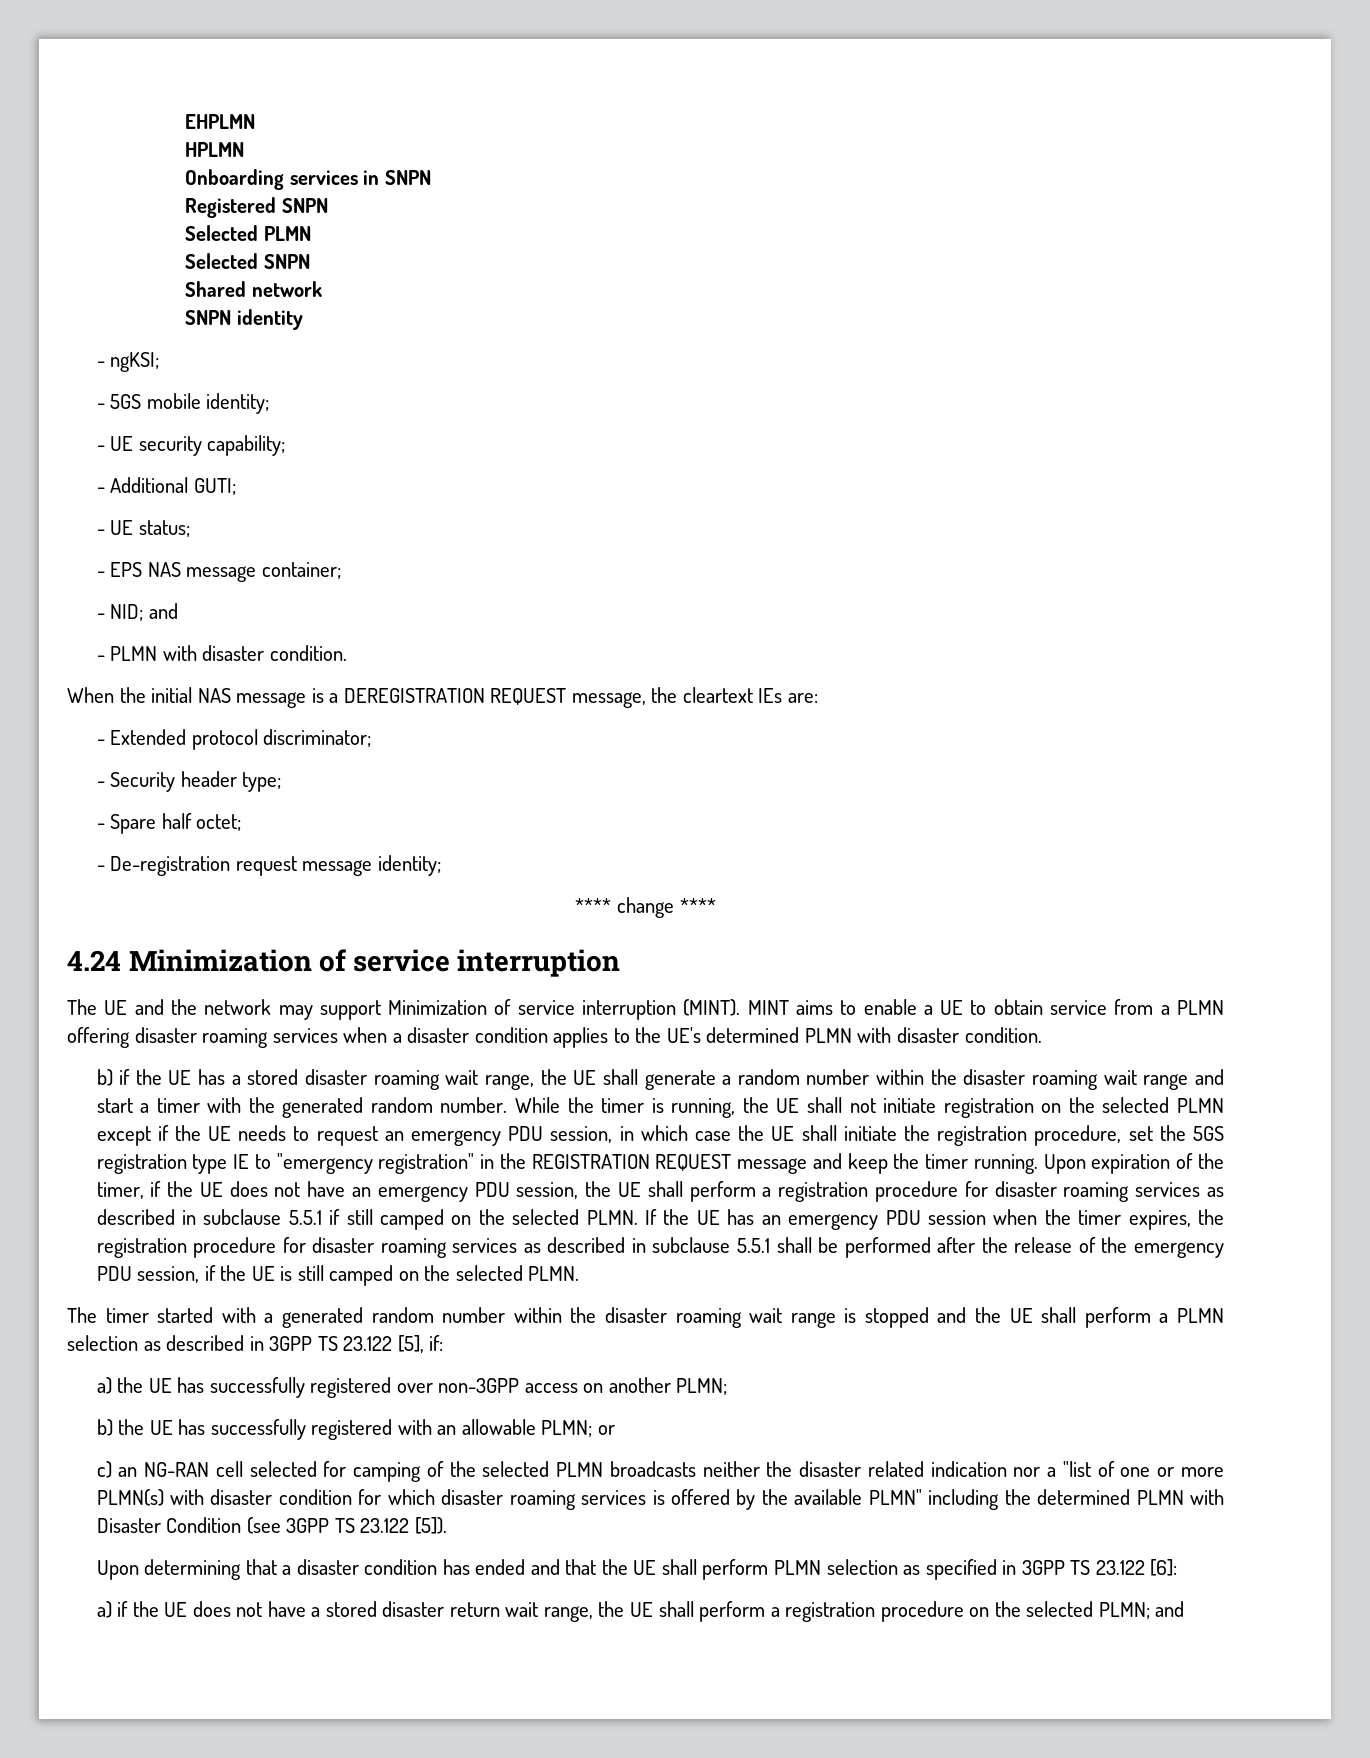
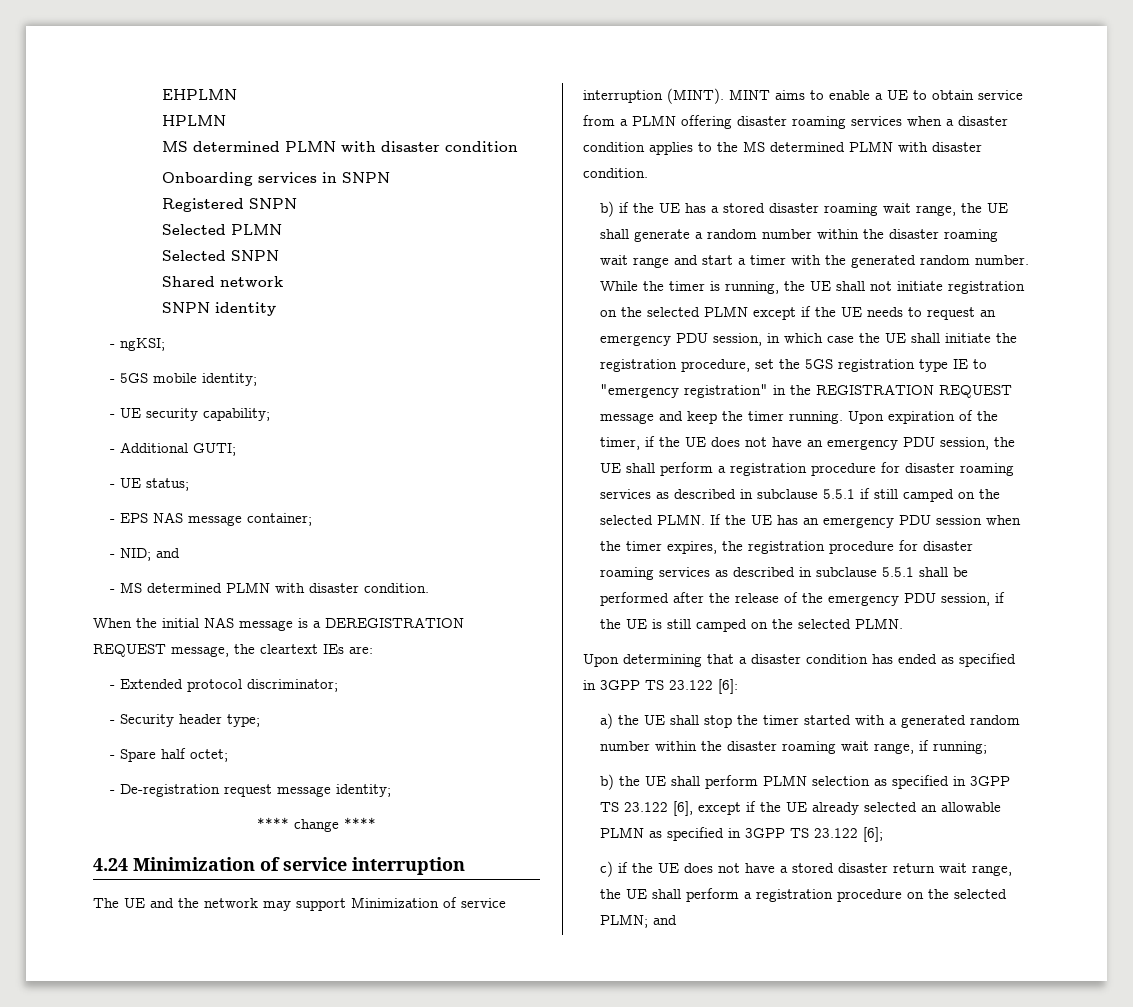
(244, 149) none -> [161,141,518,152] // MS determined PLMN with disaster condition
(105, 658) none -> [120,582,223,593] MS determined
[666,1027,701,1043] UE's -> [743,141,765,152] MS
[67,1307,97,1323] The -> [583,653,1016,667] [583,679,738,694] [600,713,759,729] Upon determining that a disaster condition has ended as specified in 3GPP TS 23.122 [6]: // a) the UE shall stop the
[790,1307,1224,1328] [67,1335,444,1353] [96,1377,728,1398] [96,1419,615,1440] [96,1461,1225,1482] [96,1489,1224,1510] [96,1517,447,1534] [96,1559,597,1580] range is stopped and the UE shall perform a PLMN selection as described in 3GPP TS 23.122 [5], if: // a) the UE has successfully registered over non-3GPP access on another PLMN; // b) the UE has successfully registered with an allowable PLMN; or // c) an NG-RAN cell selected for camping of the selected PLMN broadcasts neither the disaster related indication nor a "list of one or more PLMN(s) with disaster condition for which disaster roaming services is offered by the available PLMN" including the determined PLMN with Disaster Condition (see 3GPP TS 23.122 [5]). // Upon determining that a disaster condition has ended and that -> [874,740,988,754] [600,774,615,790] range, if running; // b)
[1150,1559,1178,1576] [96,1601,112,1618] [6]: // a) -> [673,801,1002,816] [600,827,884,842] [600,861,614,877] [6], except if the UE already selected an allowable PLMN as specified in 3GPP TS 23.122 [6]; // c)

